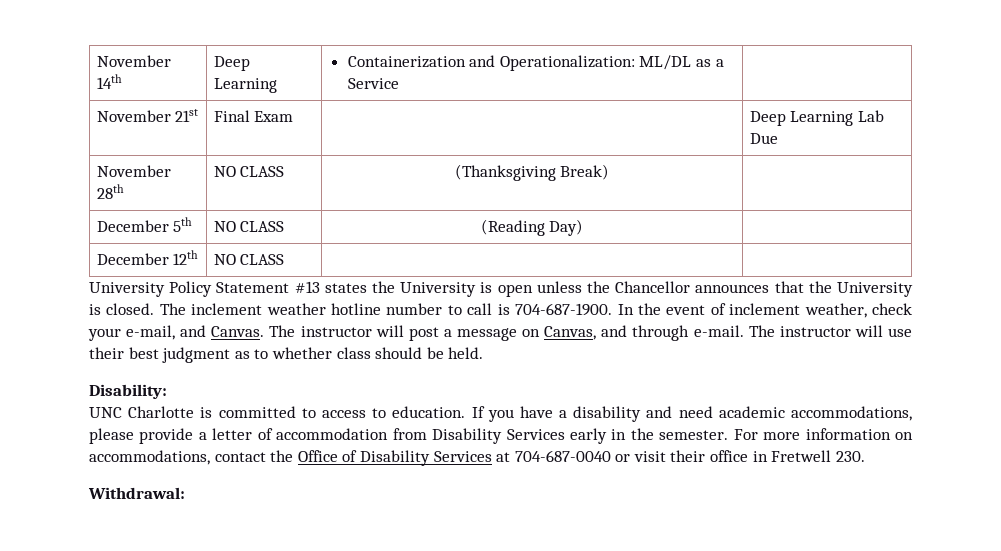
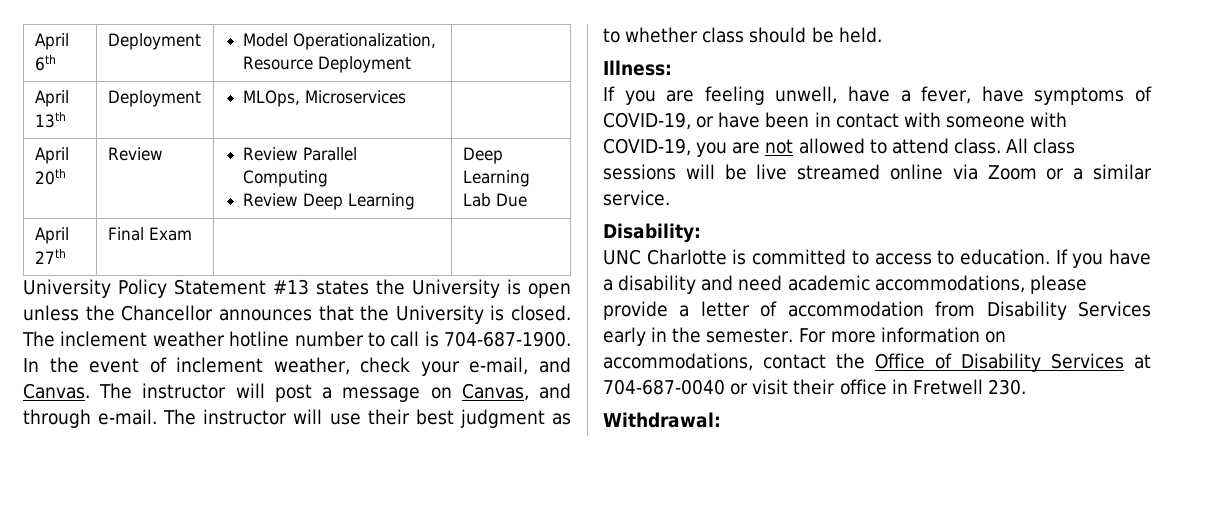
[96,55,171,67] [96,74,122,89] [213,56,250,71] [213,78,277,93] [347,55,724,71] [347,78,399,89] [96,109,199,122] [213,110,294,122] [749,110,885,126] [749,133,778,144] [96,165,171,177] [96,184,124,199] [213,166,285,177] [454,164,610,181] [96,217,193,232] [213,221,285,232] [480,219,584,236] [96,250,199,265] [213,254,285,265] November 14th | Deep Learning | Containerization and Operationalization: ML/DL as a Service | // November 21st | Final Exam | | Deep Learning Lab Due // November 28th | NO CLASS | (Thanksgiving Break) | // December 5th | NO CLASS | (Reading Day) | // December 12th | NO CLASS -> [34,33,69,50] [34,54,56,71] [107,33,201,50] [243,33,437,50] [243,56,412,73] [34,90,69,107] [34,111,66,128] [107,90,201,107] [243,90,407,107] [34,147,69,164] [34,168,66,185] [107,147,163,161] [243,147,358,161] [243,170,329,187] [243,193,416,210] [462,147,503,164] [462,170,530,187] [462,193,527,207] [34,227,69,244] [34,248,66,264] [107,227,192,241] April 6th | Deployment | Model Operationalization, Resource Deployment | // April 13th | Deployment | MLOps, Microservices | // April 20th | Review | Review Parallel Computing // Review Deep Learning | Deep Learning Lab Due // April 27th | Final Exam
(484, 353) none -> [603,60,672,76] [603,86,1152,105] [603,112,1068,130] [603,138,1076,157] [603,164,1152,180] [603,190,670,206] // Illness: // If you are feeling unwell, have a fever, have symptoms of COVID-19, or have been in contact with someone with COVID-19, you are not allowed to attend class. All class sessions will be live streamed online via Zoom or a similar service.

